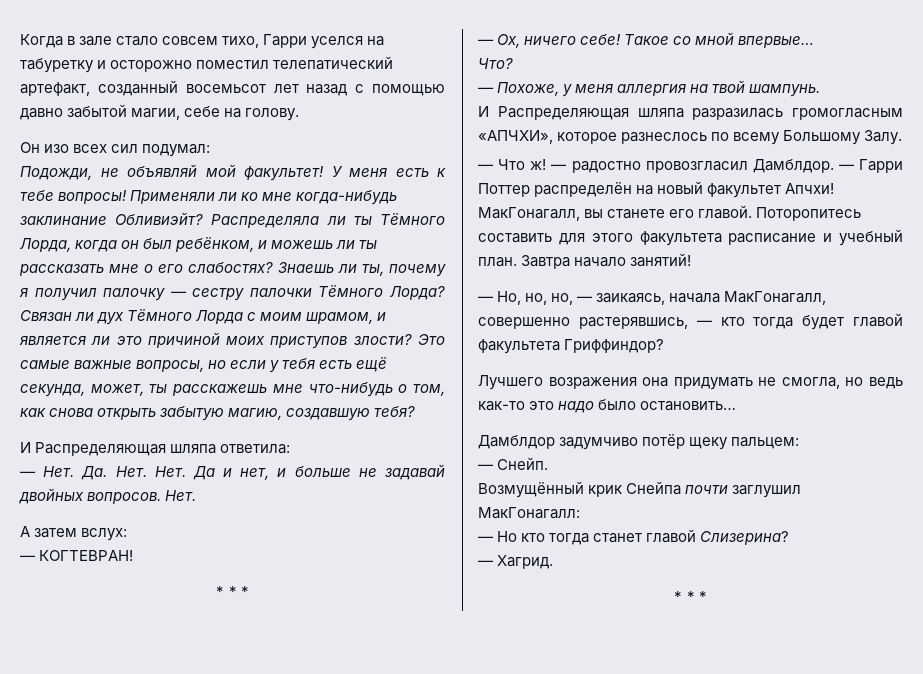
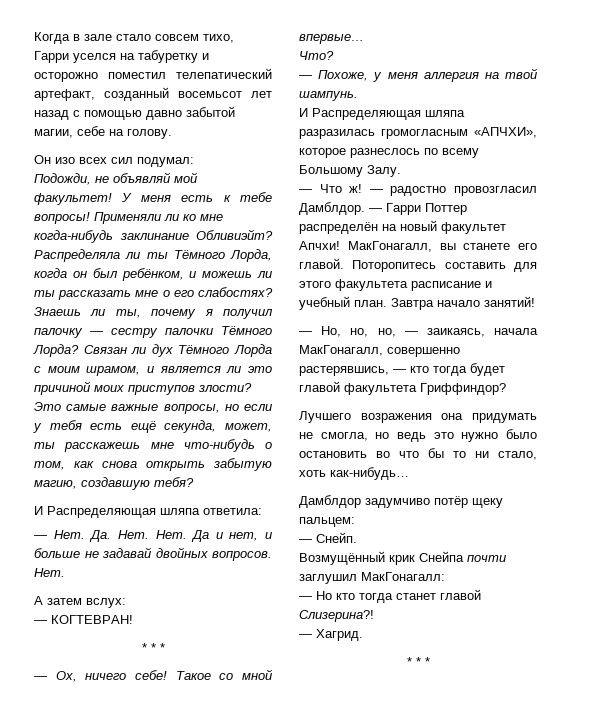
[478,399,737,413] как-то это надо было остановить… -> [433,429,537,442] [299,448,537,460] [299,467,409,480] это нужно было остановить во что бы то ни стало, хоть как-нибудь…
[700,531,790,545] Слизерина? -> [299,610,374,622] Слизерина?!

